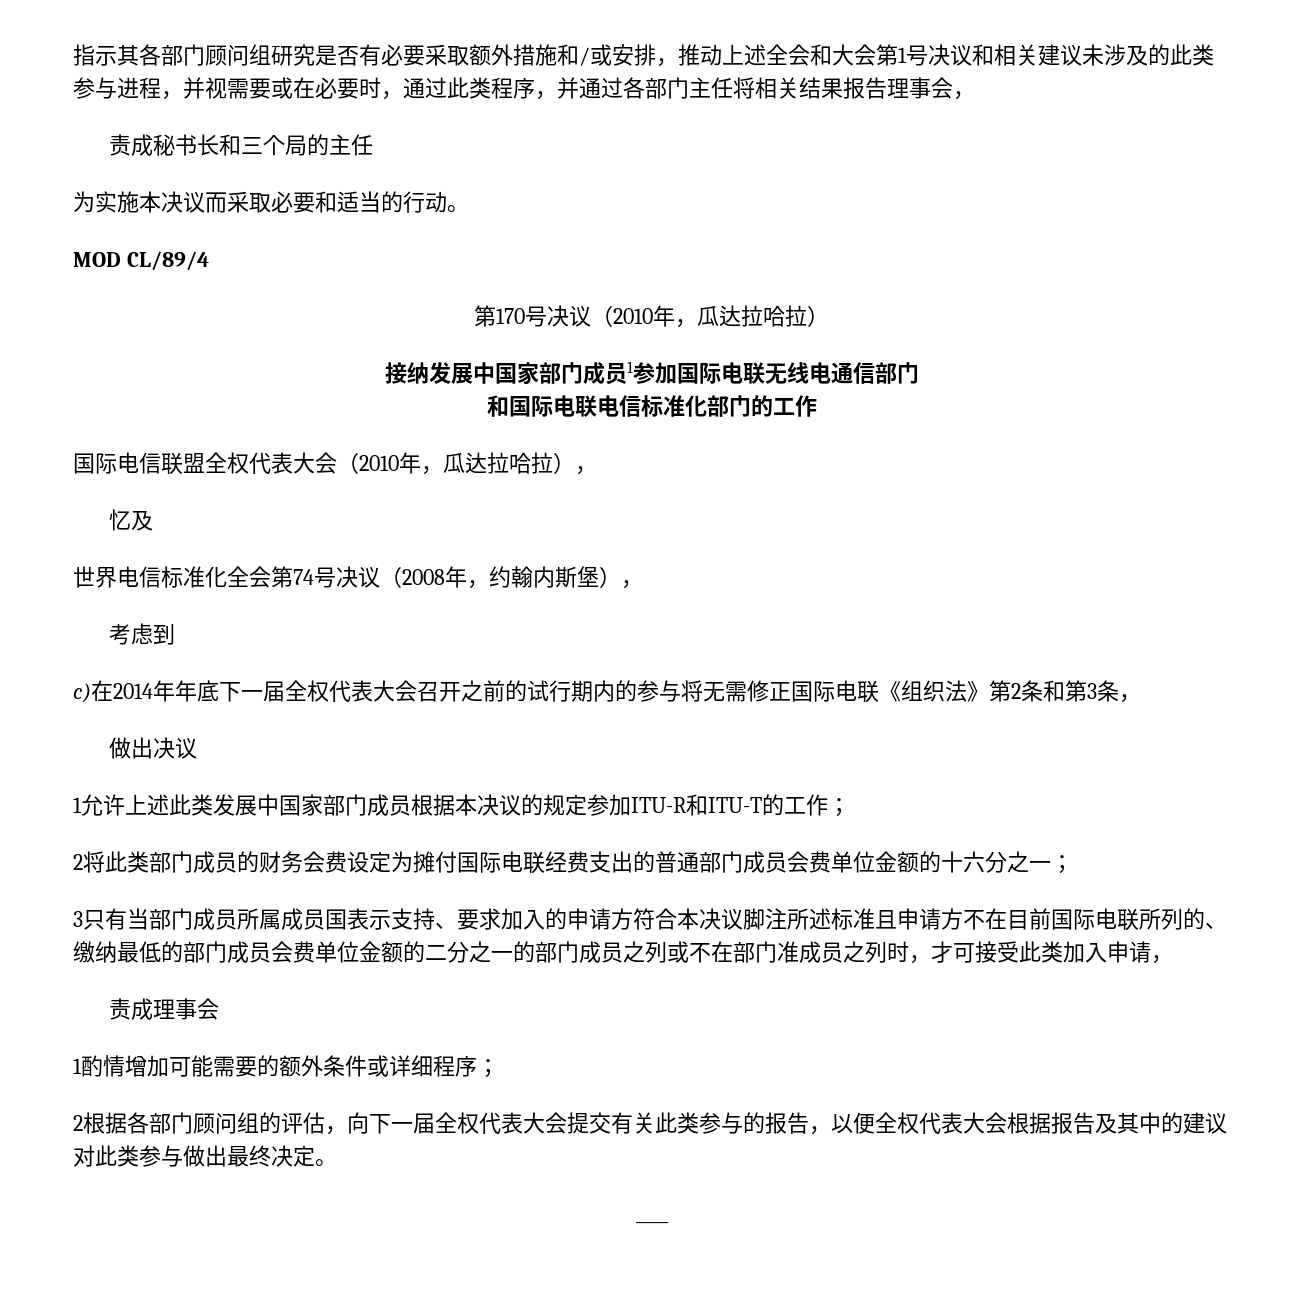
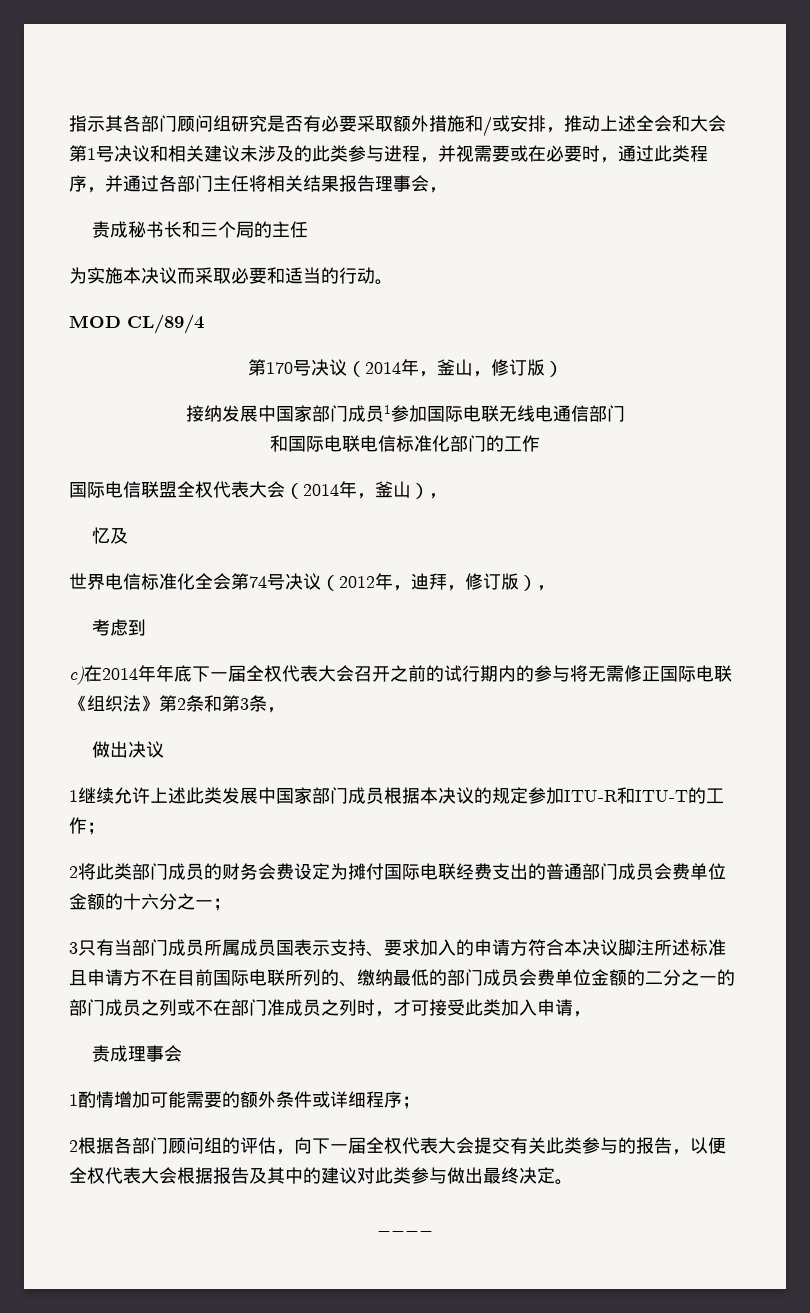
[613,305,807,328] 2010年，瓜达拉哈拉 -> [364,359,545,377] 2014年，釜山，修订版
[359,452,553,475] 2010年，瓜达拉哈拉 -> [303,481,411,499] 2014年，釜山
[402,566,599,589] 2008年，约翰内斯堡 -> [339,573,519,591] 2012年，迪拜，修订版
(82, 805) none -> [78,787,114,804] 继续

